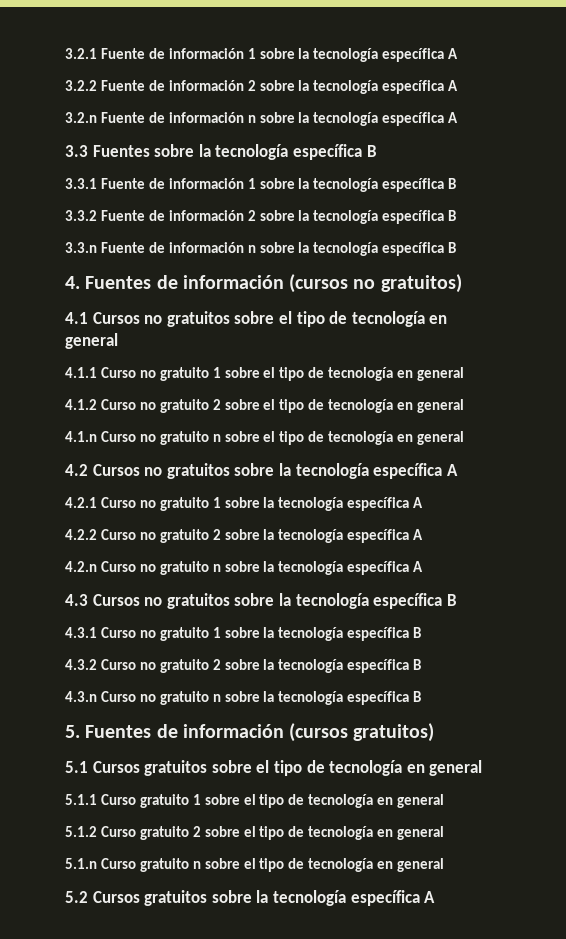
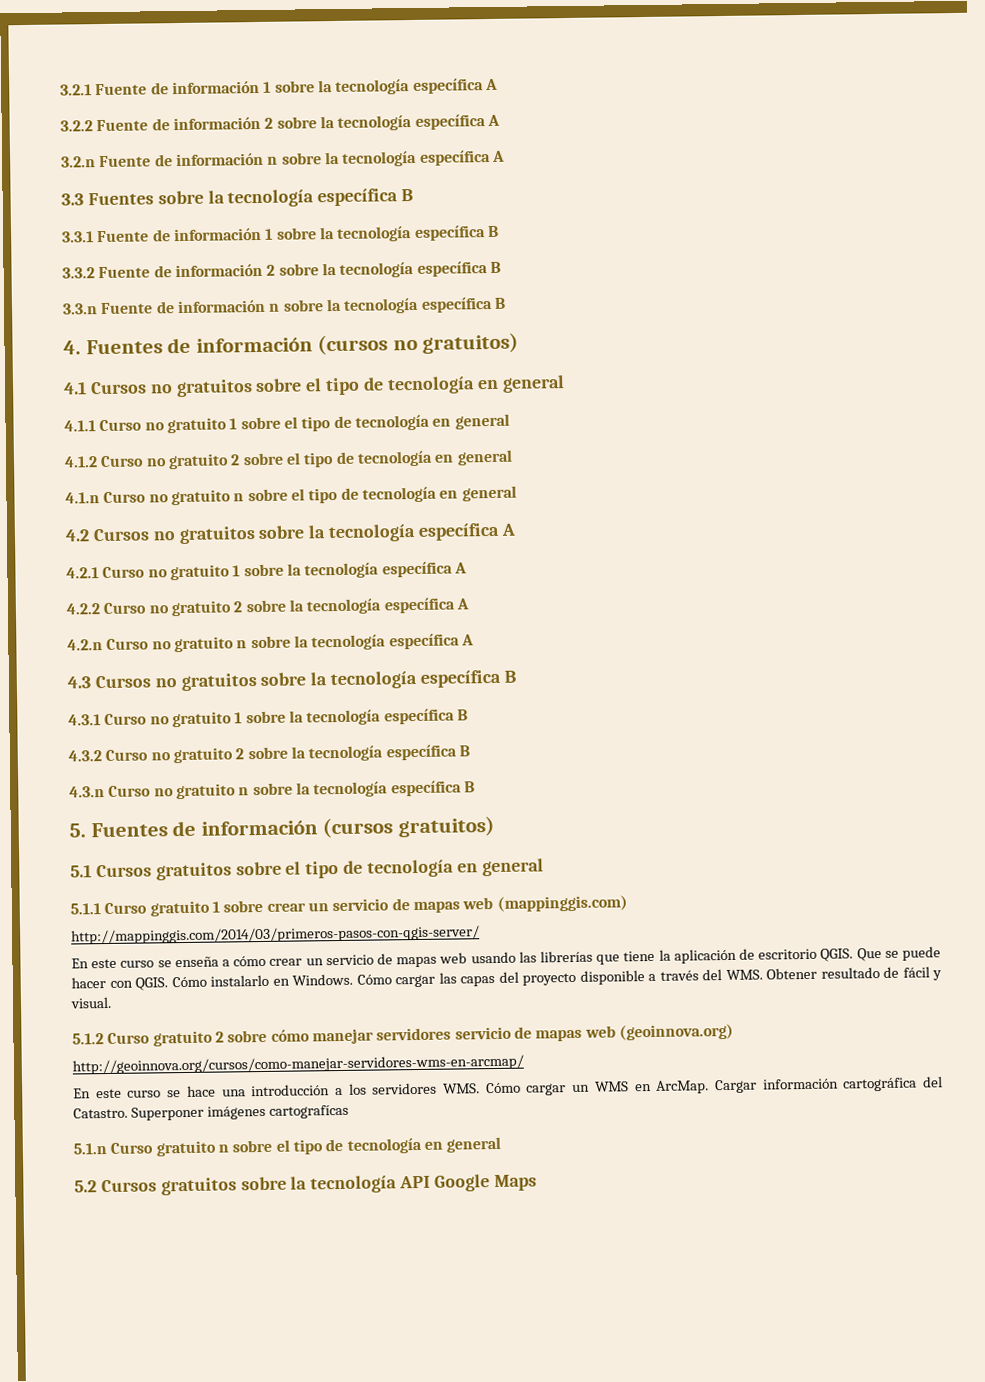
[243,794,445,808] el tipo de tecnología en general -> [266,895,628,914] [71,925,480,945] [71,946,942,969] [71,966,942,991] [70,996,112,1009] crear un servicio de mapas web (mappinggis.com) // http://mappinggis.com/2014/03/primeros-pasos-con-qgis-server/ // En este curso se enseña a cómo crear un servicio de mapas web usando las librerías que tiene la aplicación de escritorio QGIS. Que se puede hacer con QGIS. Cómo instalarlo en Windows. Cómo cargar las capas del proyecto disponible a través del WMS. Obtener resultado de fácil y visual.
[243,826,445,840] el tipo de tecnología en general -> [270,1023,734,1045] [72,1054,524,1075] [73,1076,944,1099] [73,1104,349,1121] cómo manejar servidores servicio de mapas web (geoinnova.org) // http://geoinnova.org/cursos/como-manejar-servidores-wms-en-arcmap/ // En este curso se hace una introducción a los servidores WMS. Cómo cargar un WMS en ArcMap. Cargar información cartográfica del Catastro. Superponer imágenes cartografícas
[350,890,436,906] específica A -> [399,1174,537,1192] API Google Maps

